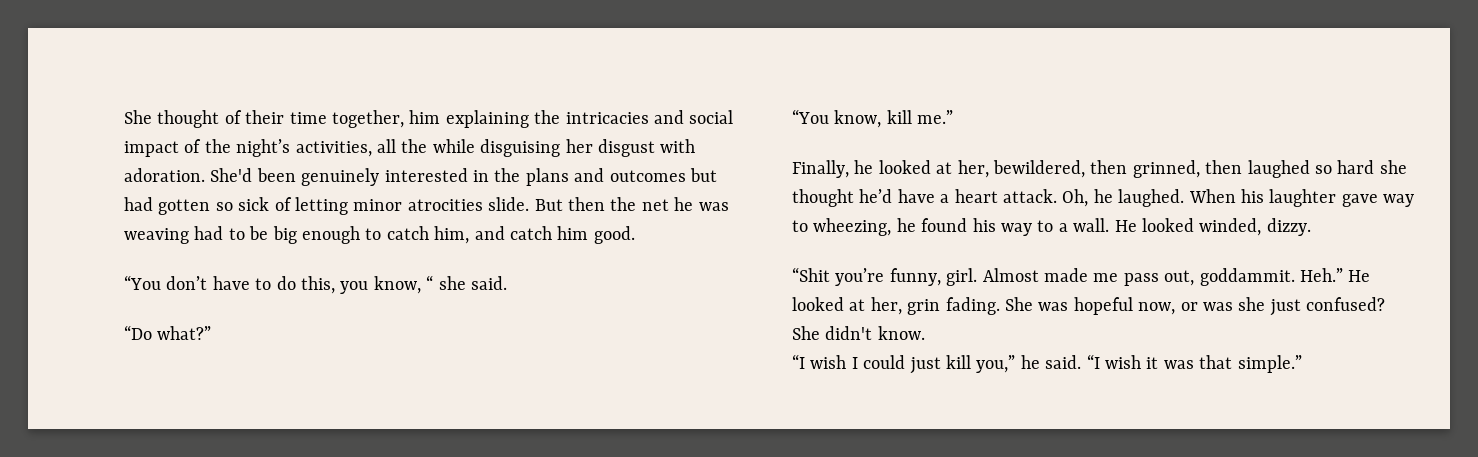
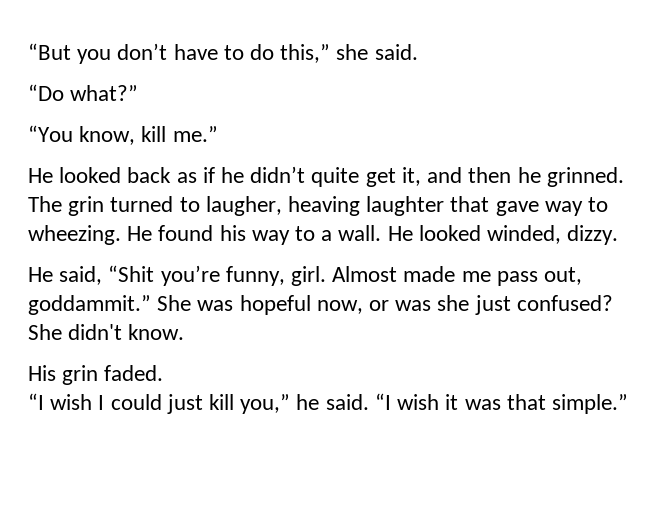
[124,110,734,128] [124,139,696,157] [124,168,717,186] [124,197,729,215] [124,226,635,244] [124,275,434,294] She thought of their time together, him explaining the intricacies and social impact of the night’s activities, all the while disguising her disgust with adoration. She'd been genuinely interested in the plans and outcomes but had gotten so sick of letting minor atrocities slide. But then the net he was weaving had to be big enough to catch him, and catch him good. // “You don’t have to do this, you know, “ -> [28,43,331,64] “But you don’t have to do this,”
[792,160,1407,178] [792,189,1337,207] Finally, he looked at her, bewildered, then grinned, then laughed so hard she thought he’d have a heart attack. Oh, he laughed. When his laughter -> [28,166,624,187] [28,196,490,216] He looked back as if he didn’t quite get it, and then he grinned. The grin turned to laugher, heaving laughter that
[813,218,916,236] wheezing, he -> [28,225,153,245] wheezing. He
(1311, 227) none -> [28,266,103,285] He said,
[1199,268,1371,286] [792,297,1000,315] goddammit. Heh.” He looked at her, grin fading. -> [28,295,151,315] goddammit.”
(925, 333) none -> [28,365,164,385] // His grin faded.

